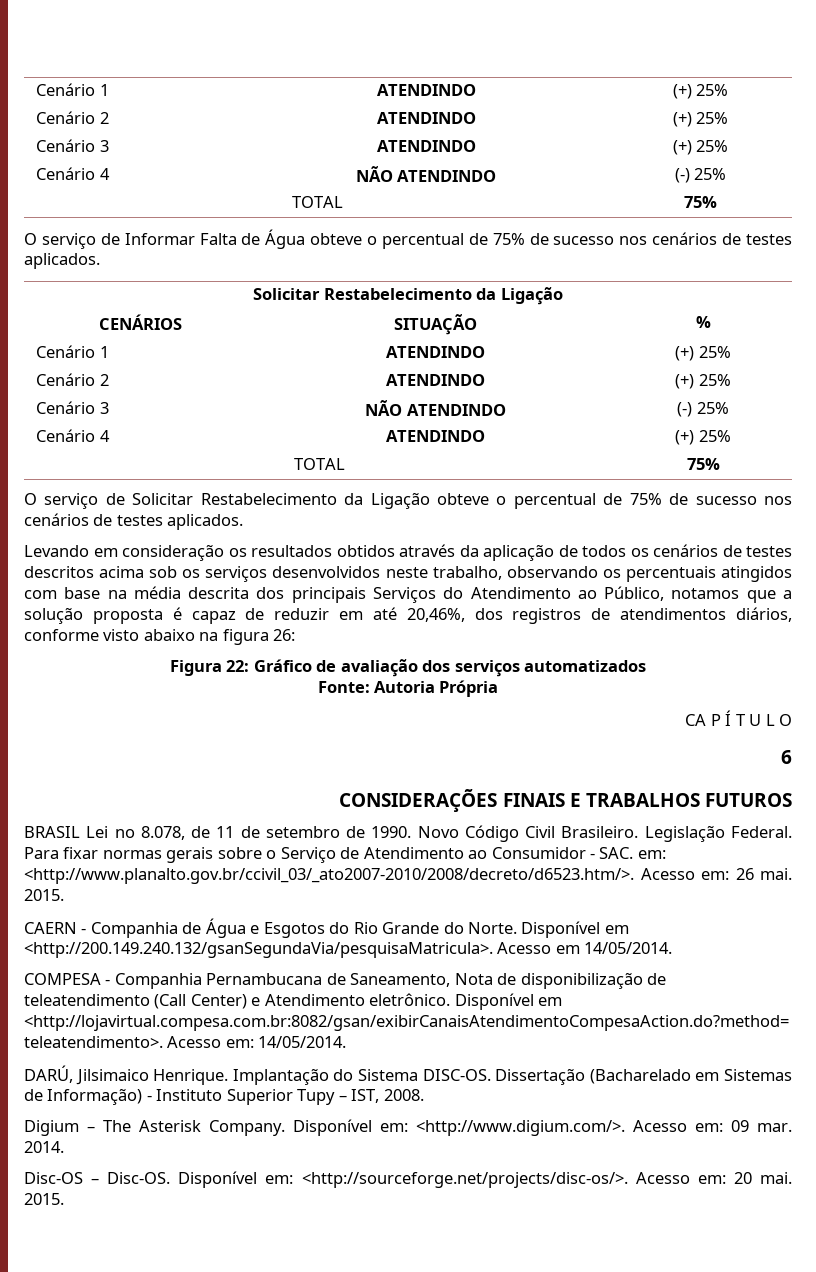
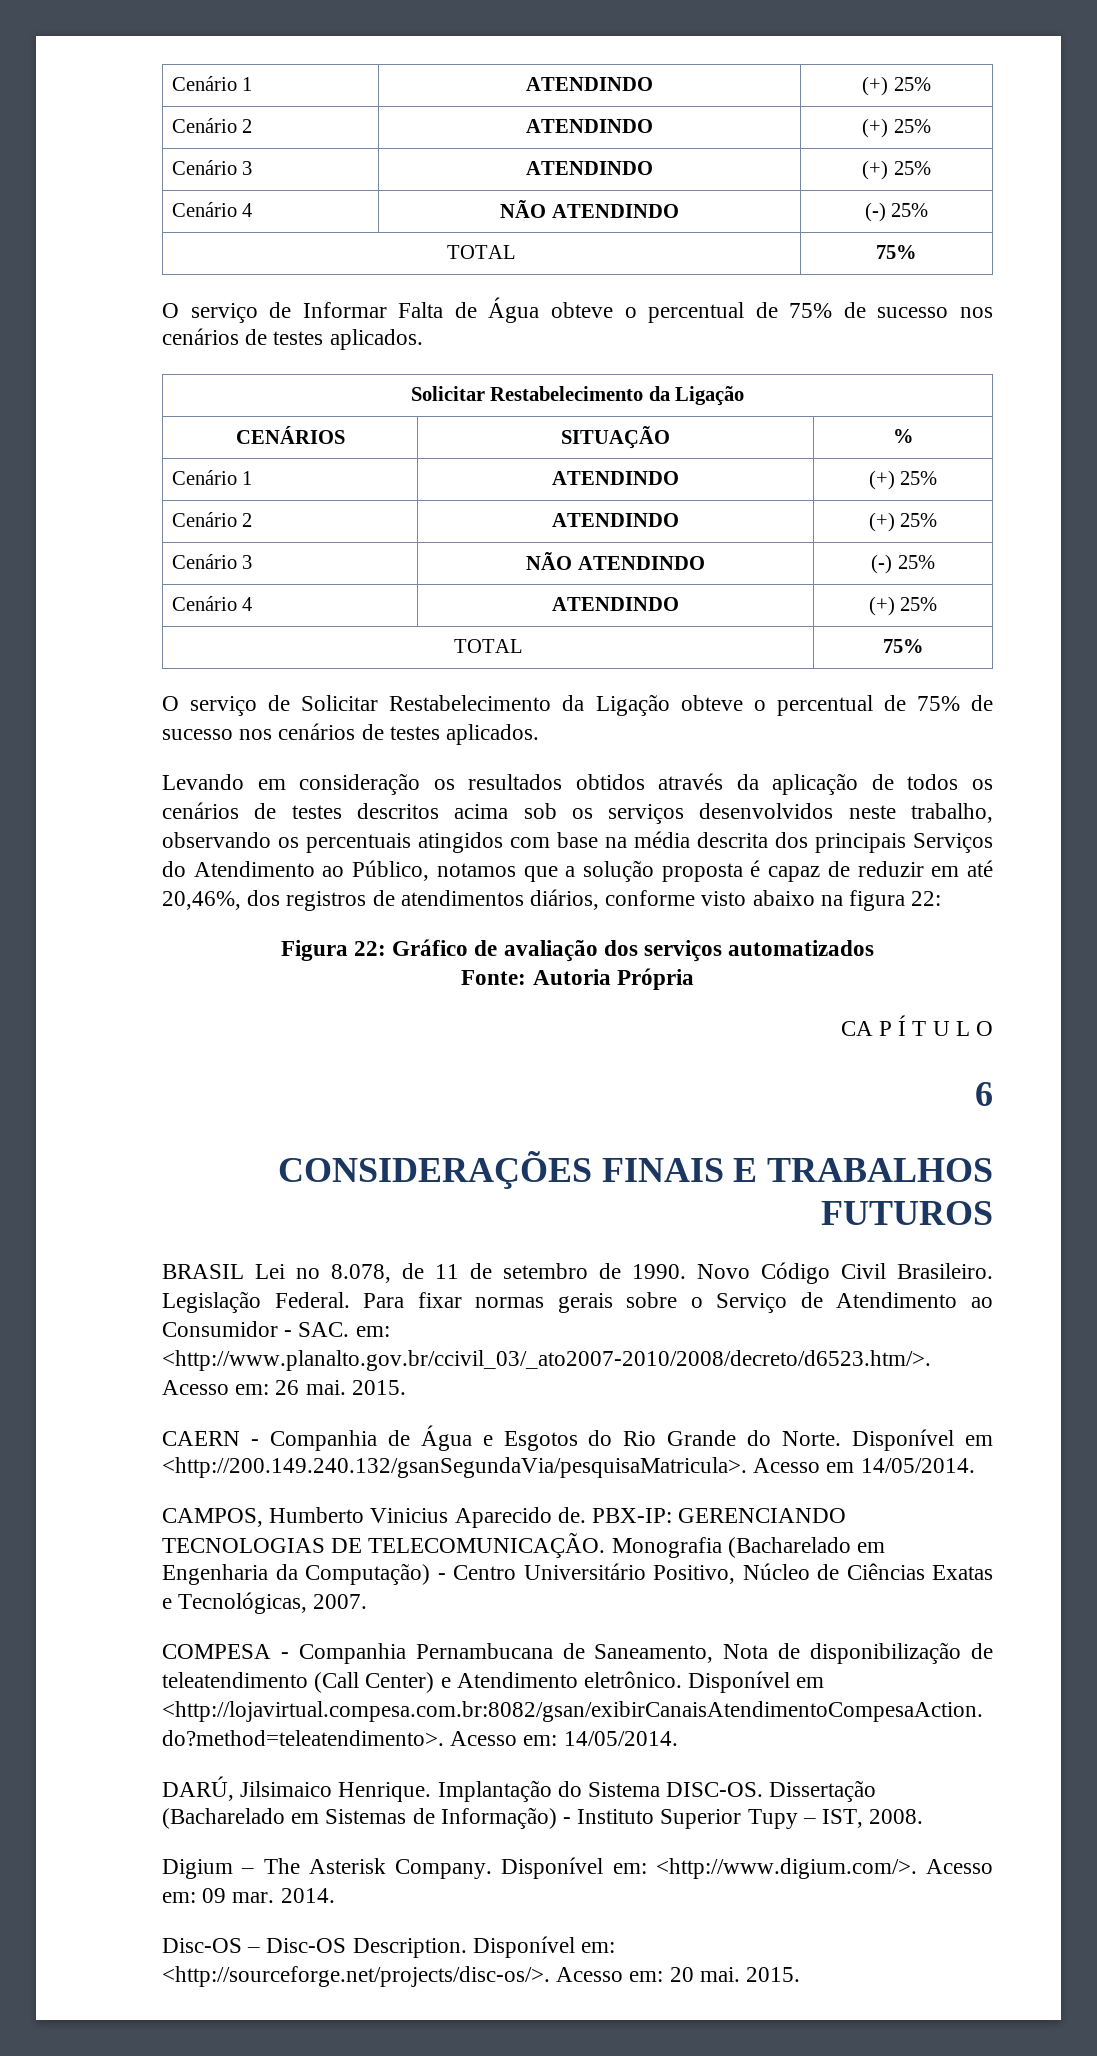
[273,629,296,641] 26: -> [911,891,942,906] 22:
(673, 948) none -> [162,1507,847,1528] [162,1532,886,1558] [162,1563,993,1585] [162,1592,368,1614] // CAMPOS, Humberto Vinicius Aparecido de. PBX-IP: GERENCIANDO TECNOLOGIAS DE TELECOMUNICAÇÃO. Monografia (Bacharelado em Engenharia da Computação) - Centro Universitário Positivo, Núcleo de Ciências Exatas e Tecnológicas, 2007.
[107,1172,171,1184] Disc-OS. -> [266,1938,467,1958] Disc-OS Description.

